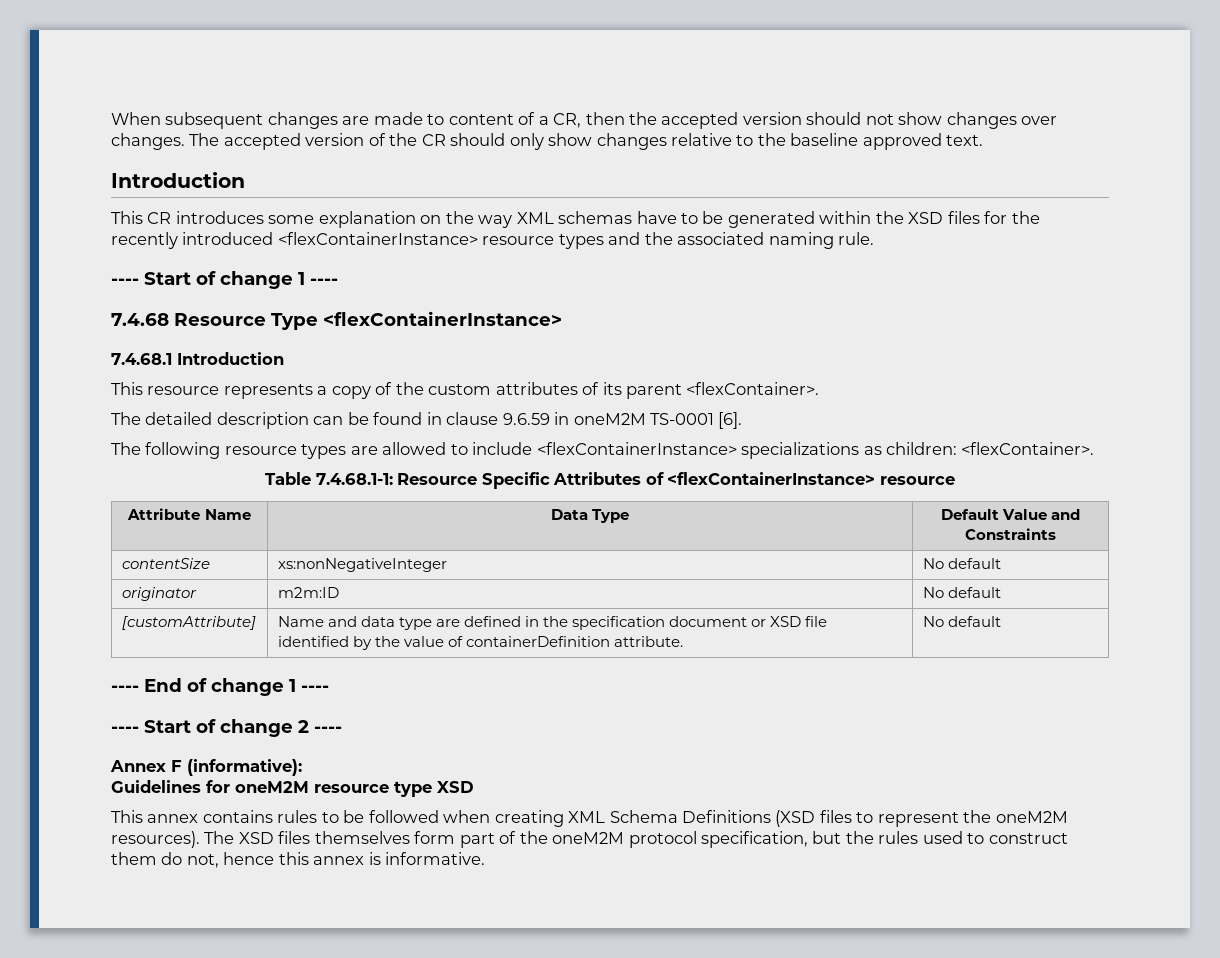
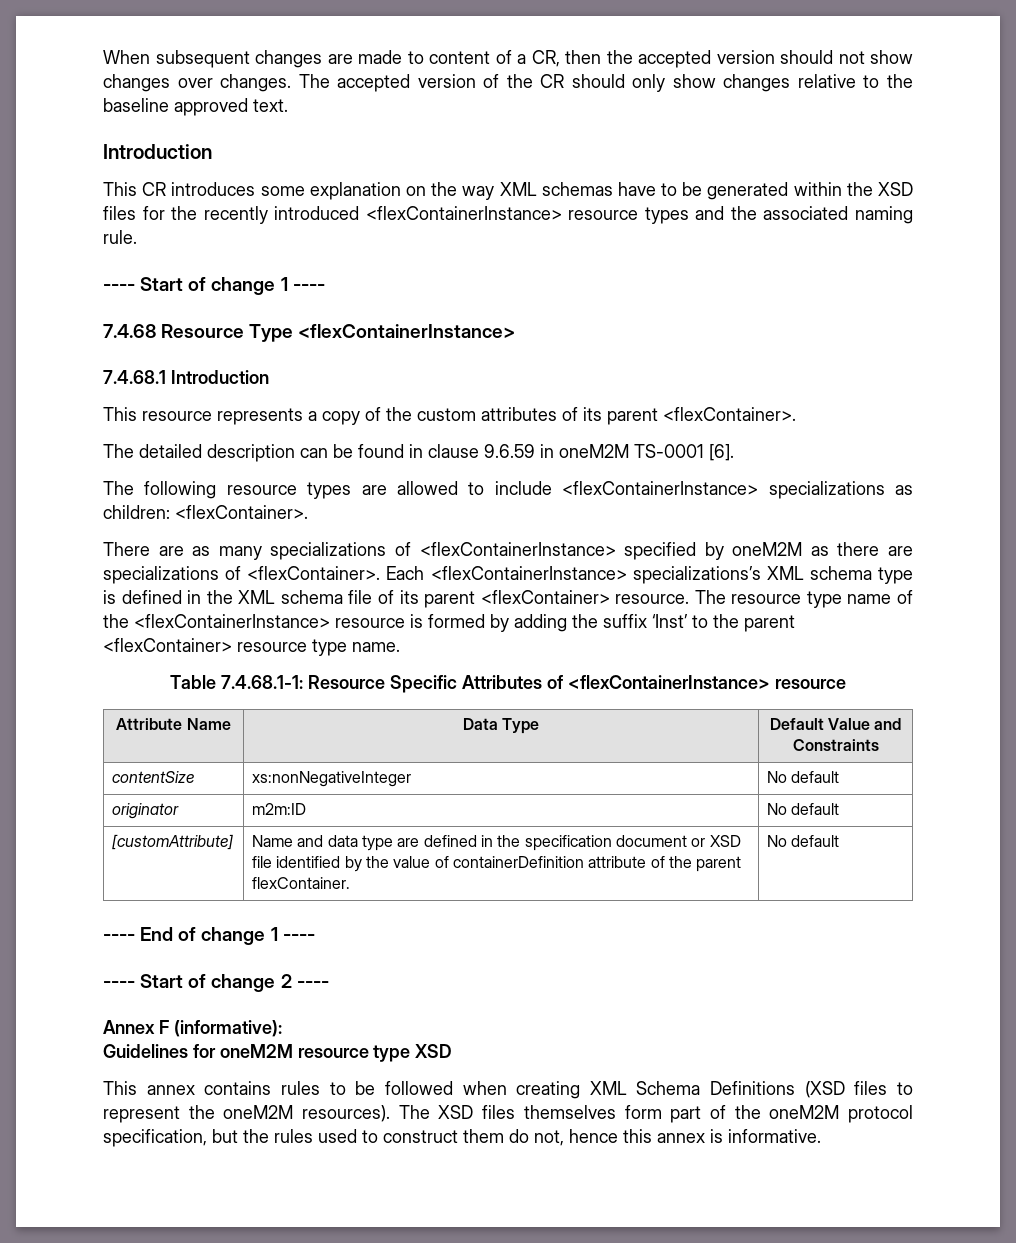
(1095, 448) none -> [103,542,914,560] [103,566,913,584] [103,590,913,608] [103,614,795,632] [103,638,400,656] // There are as many specializations of <flexContainerInstance> specified by oneM2M as there are specializations of <flexContainer>. Each <flexContainerInstance> specializations’s XML schema type is defined in the XML schema file of its parent <flexContainer> resource. The resource type name of the <flexContainerInstance> resource is formed by adding the suffix ‘Inst’ to the parent <flexContainer> resource type name.
[613,636,683,647] attribute. -> [588,856,742,872] [252,877,351,889] attribute of the parent flexContainer.

